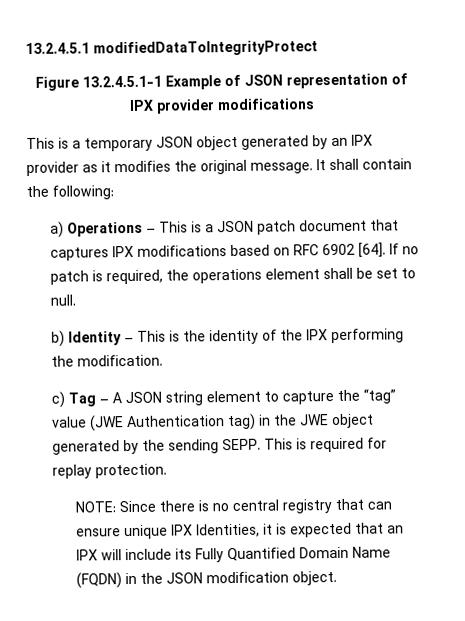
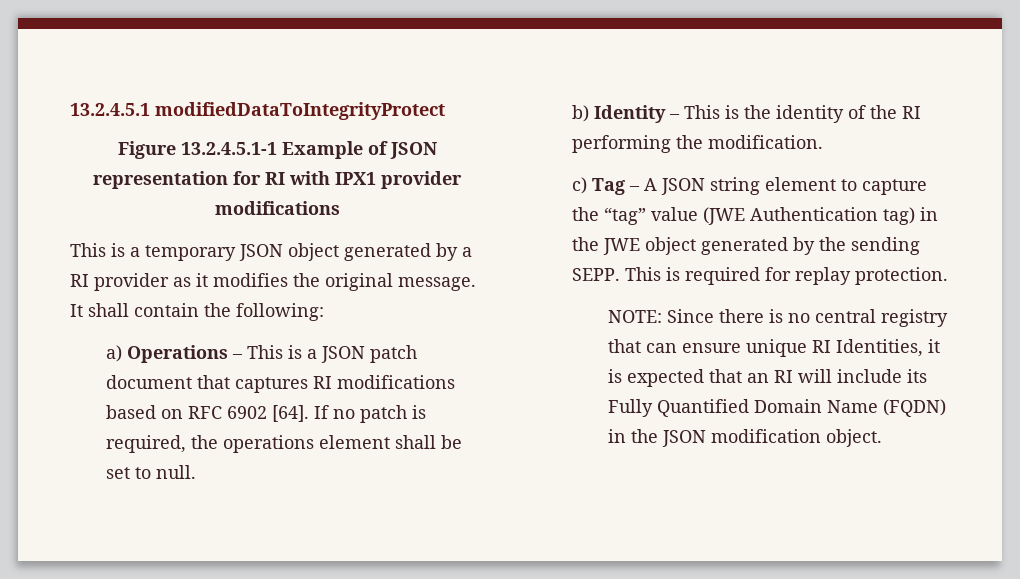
[390,73,408,85] [128,99,154,112] of IPX -> [233,171,376,185] for RI with IPX1
[331,134,373,147] an IPX -> [462,247,472,257] [70,274,89,287] a RI
[111,245,134,258] IPX -> [312,376,332,389] RI
[305,329,328,341] IPX -> [901,106,921,119] RI
[170,524,193,536] IPX -> [811,340,831,353] RI
[75,549,98,561] IPX -> [773,370,793,383] RI

